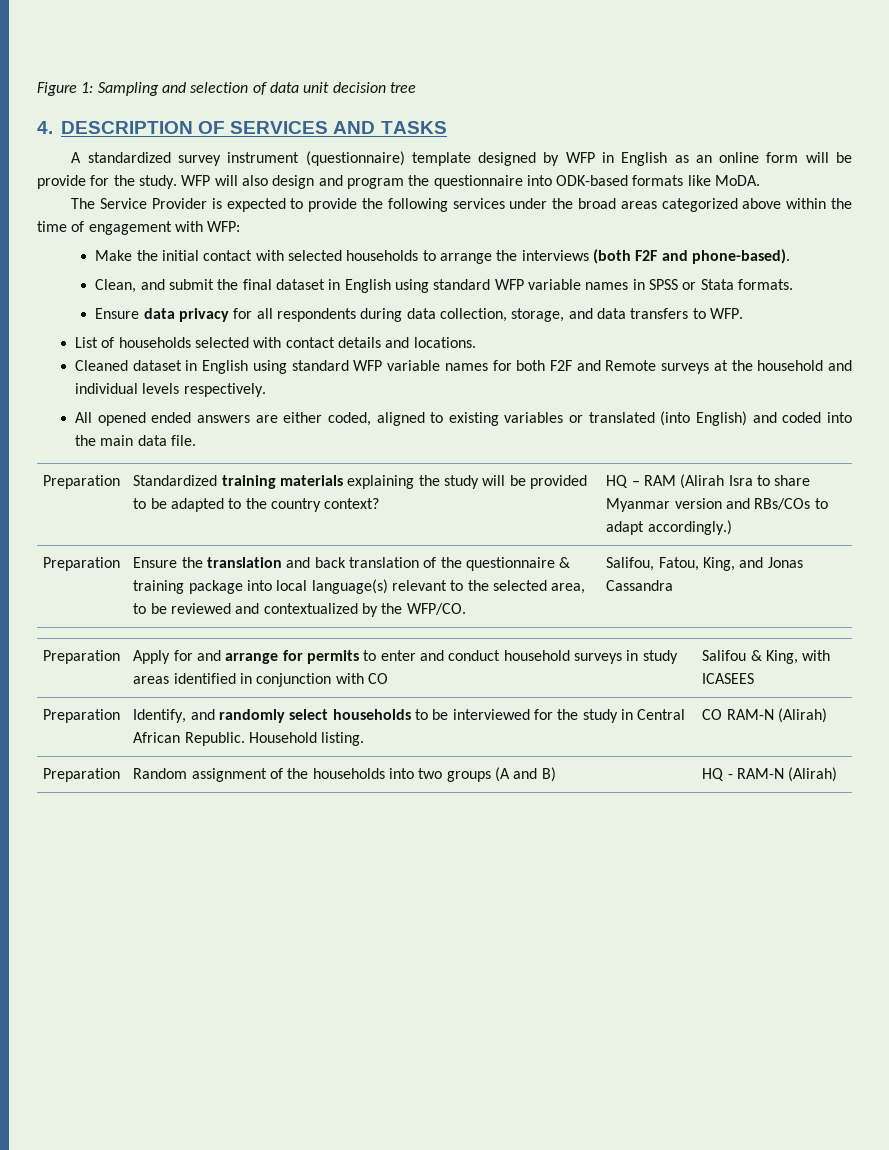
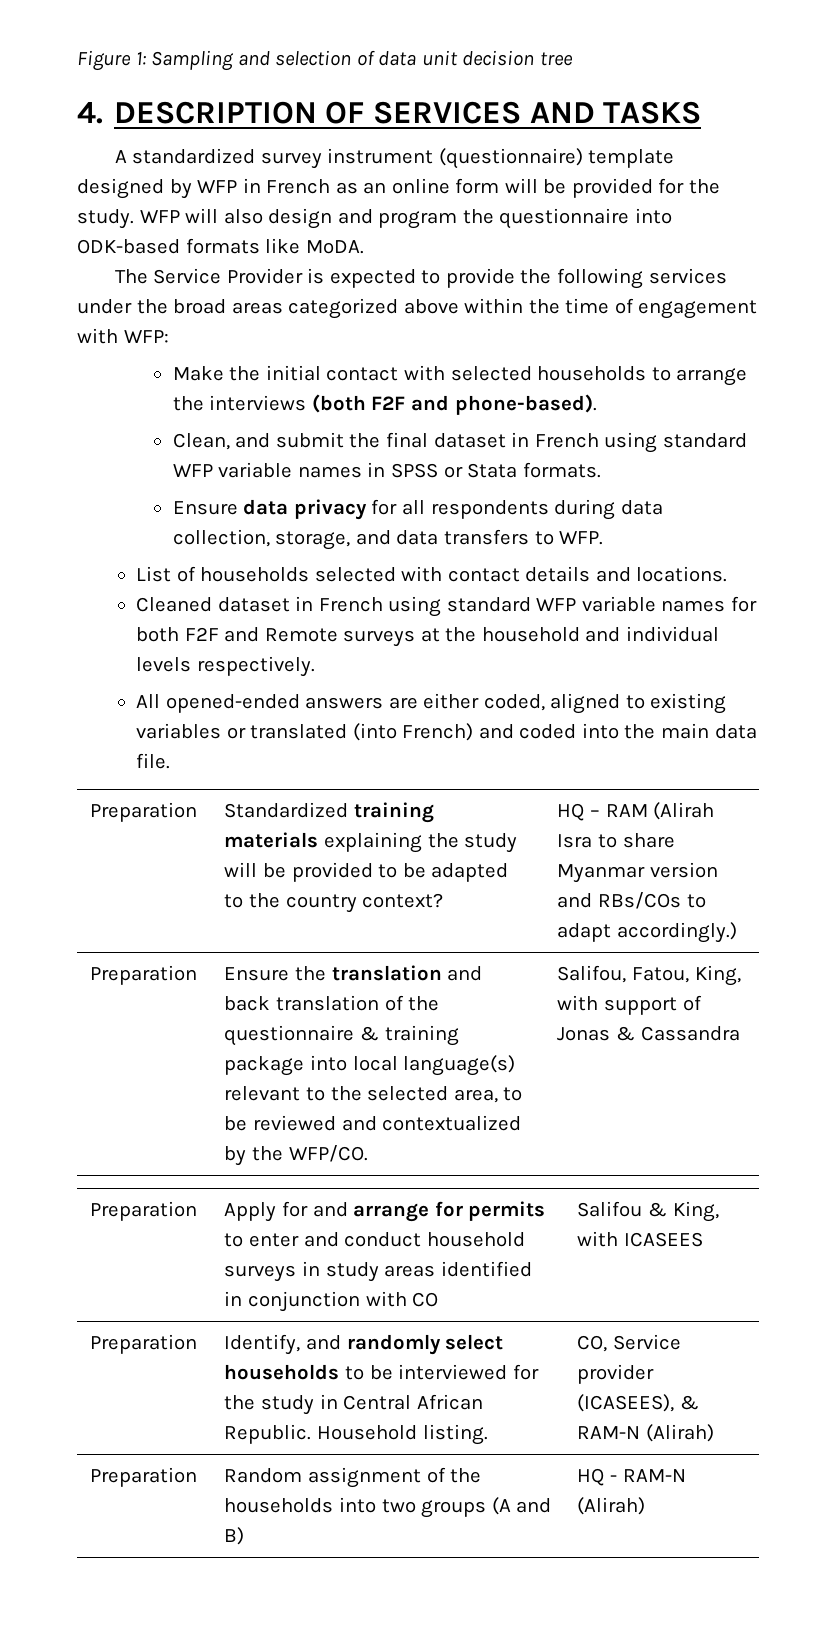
[621,152,668,166] English -> [266,179,331,194] French
[37,175,86,189] provide -> [571,178,653,198] provided
[344,279,391,293] English -> [534,433,599,448] French
[202,360,249,374] English -> [318,597,383,612] French
[97,412,192,426] opened ended -> [165,694,300,713] opened-ended
[696,411,748,426] English) -> [402,723,474,741] French)
[739,557,803,568] and Jonas -> [557,995,702,1015] [557,1026,635,1041] with support of Jonas &
[702,709,723,720] CO -> [577,1334,681,1352] [577,1364,655,1384] [577,1394,699,1412] CO, Service provider (ICASEES), &

